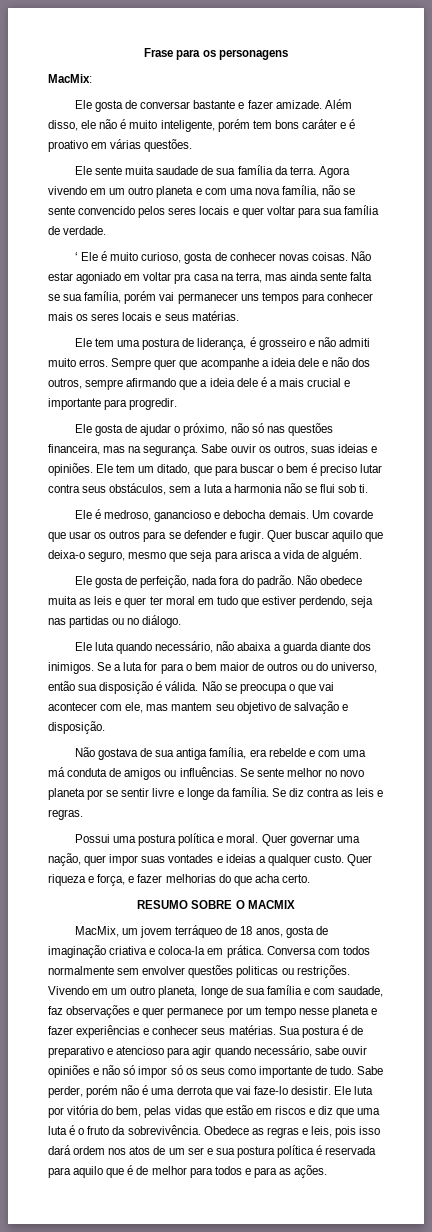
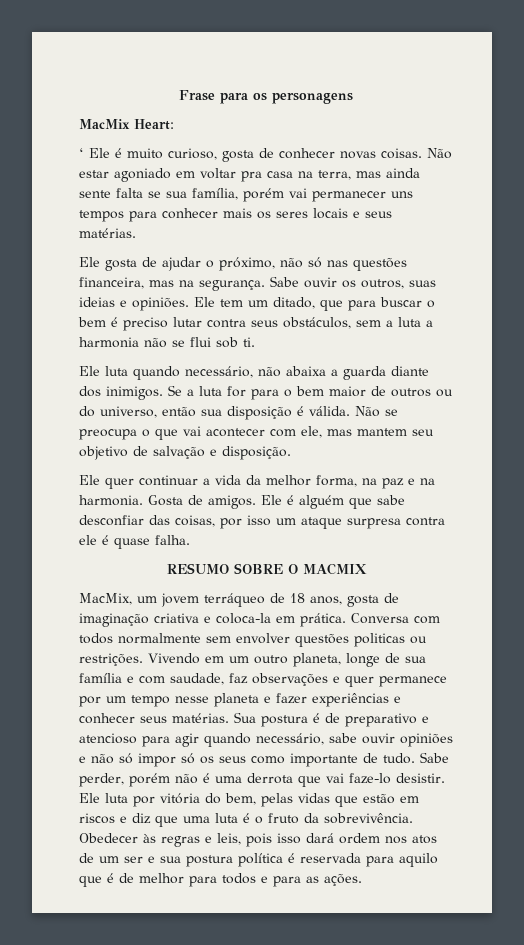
[48,74,92,83] [74,99,352,112] [48,119,356,132] [48,139,193,152] [74,165,350,178] [48,185,356,198] [48,205,380,218] [48,226,107,235] MacMix: // Ele gosta de conversar bastante e fazer amizade. Além disso, ele não é muito inteligente, porém tem bons caráter e é proativo em várias questões. // Ele sente muita saudade de sua família da terra. Agora vivendo em um outro planeta e com uma nova família, não se sente convencido pelos seres locais e quer voltar para sua família de verdade. -> [79,119,174,130] MacMix Heart:
[74,337,370,350] [48,357,371,370] [48,377,351,390] [48,398,178,410] // Ele tem uma postura de liderança, é grosseiro e não admiti muito erros. Sempre quer que acompanhe a ideia dele e não dos outros, sempre afirmando que a ideia dele é a mais crucial e importante para progredir. -> (136, 233) none
[74,509,373,522] [48,530,384,542] [48,549,363,562] [74,575,362,588] [48,596,374,608] [48,615,182,628] // Ele é medroso, ganancioso e debocha demais. Um covarde que usar os outros para se defender e fugir. Quer buscar aquilo que deixa-o seguro, mesmo que seja para arisca a vida de alguém. // Ele gosta de perfeição, nada fora do padrão. Não obedece muita as leis e quer ter moral em tudo que estiver perdendo, seja nas partidas ou no diálogo. -> (255, 342) none
[74,747,366,760] [48,767,365,780] [48,787,384,800] [48,809,83,820] [74,833,360,846] [48,853,373,866] [48,874,310,886] Não gostava de sua antiga família, era rebelde e com uma má conduta de amigos ou influências. Se sente melhor no novo planeta por se sentir livre e longe da família. Se diz contra as leis e regras. // Possui uma postura política e moral. Quer governar uma nação, quer impor suas vontades e ideias a qualquer custo. Quer riqueza e força, e fazer melhorias do que acha certo. -> [79,475,435,489] [79,495,405,509] [79,515,445,529] [79,535,190,549] Ele quer continuar a vida da melhor forma, na paz e na harmonia. Gosta de amigos. Ele é alguém que sabe desconfiar das coisas, por isso um ataque surpresa contra ele é quase falha.
[203,1126,264,1135] Obedece as -> [79,833,156,843] Obedecer às

